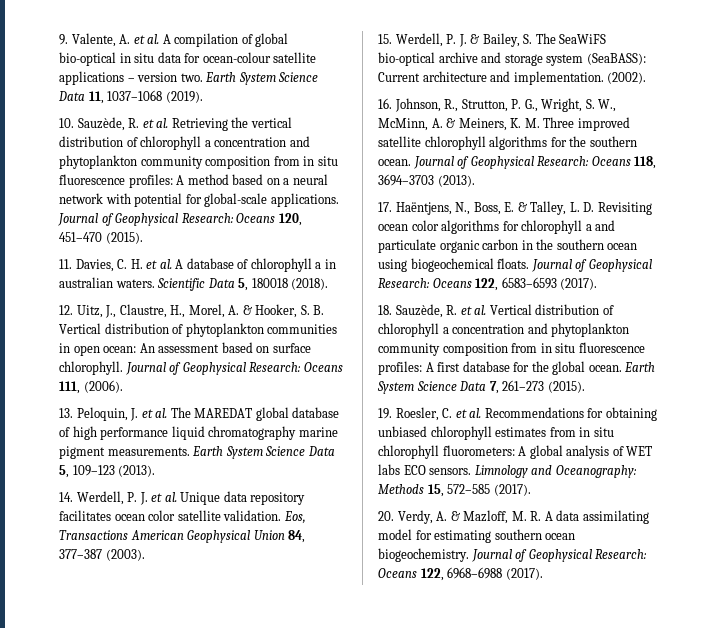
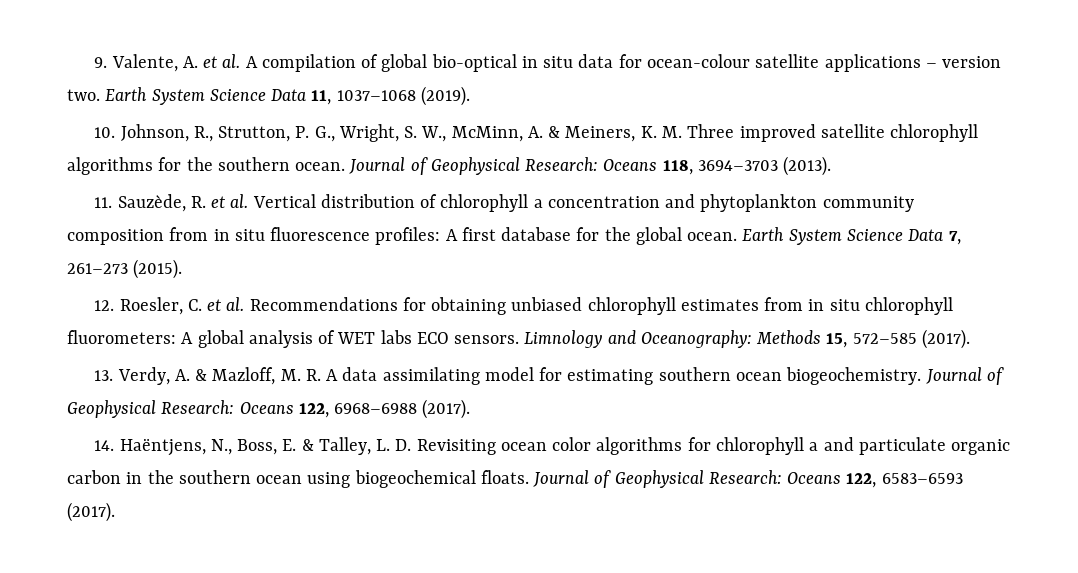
[77,117,292,131] [59,136,310,150] [59,155,338,169] [59,174,328,188] [59,193,339,207] [58,213,302,226] [59,232,143,244] [59,258,336,272] [59,277,329,291] [59,304,325,318] [59,323,338,337] [59,342,311,356] [59,361,343,375] [59,380,123,394] [59,407,340,421] [59,426,338,440] [59,446,335,459] [59,465,156,478] [59,491,306,505] [59,510,306,524] [59,530,306,543] [59,549,145,561] [378,33,607,47] [378,52,646,66] [378,71,647,85] [378,98,392,109] Sauzède, R. et al. Retrieving the vertical distribution of chlorophyll a concentration and phytoplankton community composition from in situ fluorescence profiles: A method based on a neural network with potential for global-scale applications. Journal of Geophysical Research: Oceans 120, 451–470 (2015). // 11. Davies, C. H. et al. A database of chlorophyll a in australian waters. Scientific Data 5, 180018 (2018). // 12. Uitz, J., Claustre, H., Morel, A. & Hooker, S. B. Vertical distribution of phytoplankton communities in open ocean: An assessment based on surface chlorophyll. Journal of Geophysical Research: Oceans 111, (2006). // 13. Peloquin, J. et al. The MAREDAT global database of high performance liquid chromatography marine pigment measurements. Earth System Science Data 5, 109–123 (2013). // 14. Werdell, P. J. et al. Unique data repository facilitates ocean color satellite validation. Eos, Transactions American Geophysical Union 84, 377–387 (2003). // 15. Werdell, P. J. & Bailey, S. The SeaWiFS bio-optical archive and storage system (SeaBASS): Current architecture and implementation. (2002). // 16. -> (116, 132) none
[378,202,392,212] 17. -> [94,194,914,212] [67,227,961,245] [67,259,183,279] [94,297,953,315] [67,329,970,349] [94,367,1004,385] [67,399,471,419] [94,440,115,451] 11. Sauzède, R. et al. Vertical distribution of chlorophyll a concentration and phytoplankton community composition from in situ fluorescence profiles: A first database for the global ocean. Earth System Science Data 7, 261–273 (2015). // 12. Roesler, C. et al. Recommendations for obtaining unbiased chlorophyll estimates from in situ chlorophyll fluorometers: A global analysis of WET labs ECO sensors. Limnology and Oceanography: Methods 15, 572–585 (2017). // 13. Verdy, A. & Mazloff, M. R. A data assimilating model for estimating southern ocean biogeochemistry. Journal of Geophysical Research: Oceans 122, 6968–6988 (2017). // 14.
[378,304,614,318] [378,323,630,337] [378,342,645,356] [378,361,656,375] [377,380,585,394] [378,407,657,421] [378,426,614,440] [378,445,653,459] [378,464,637,478] [378,484,531,497] [378,510,649,524] [378,529,576,543] [378,548,648,562] [378,567,543,581] // 18. Sauzède, R. et al. Vertical distribution of chlorophyll a concentration and phytoplankton community composition from in situ fluorescence profiles: A first database for the global ocean. Earth System Science Data 7, 261–273 (2015). // 19. Roesler, C. et al. Recommendations for obtaining unbiased chlorophyll estimates from in situ chlorophyll fluorometers: A global analysis of WET labs ECO sensors. Limnology and Oceanography: Methods 15, 572–585 (2017). // 20. Verdy, A. & Mazloff, M. R. A data assimilating model for estimating southern ocean biogeochemistry. Journal of Geophysical Research: Oceans 122, 6968–6988 (2017). -> (115, 512) none

